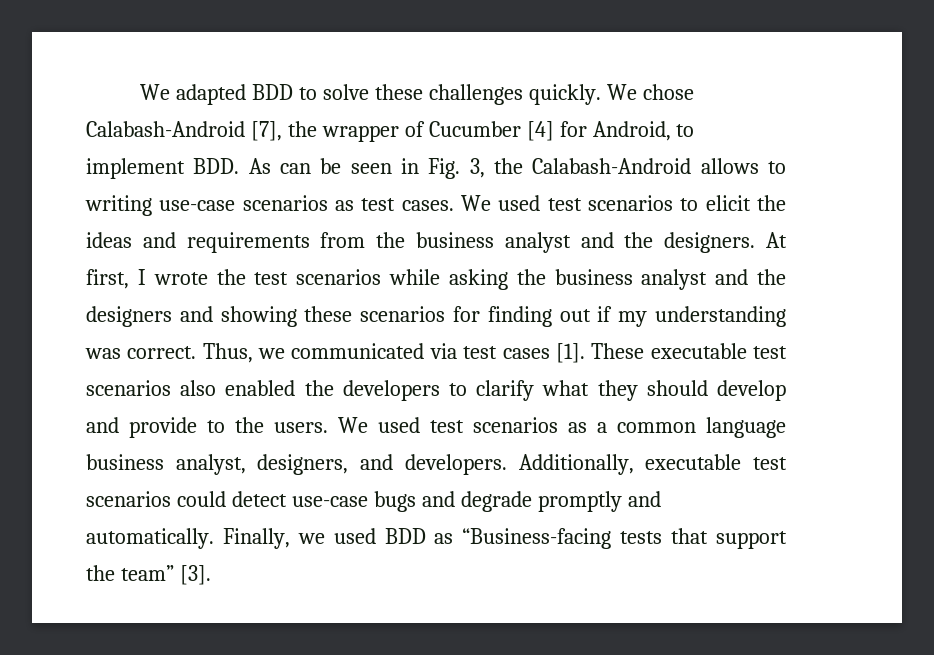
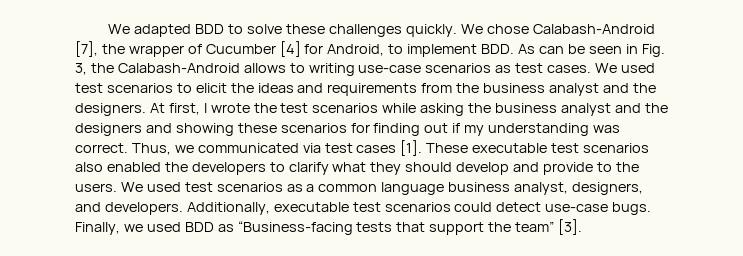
[373,491,661,512] [86,528,214,549] bugs and degrade promptly and automatically. -> [612,202,652,215] bugs.

